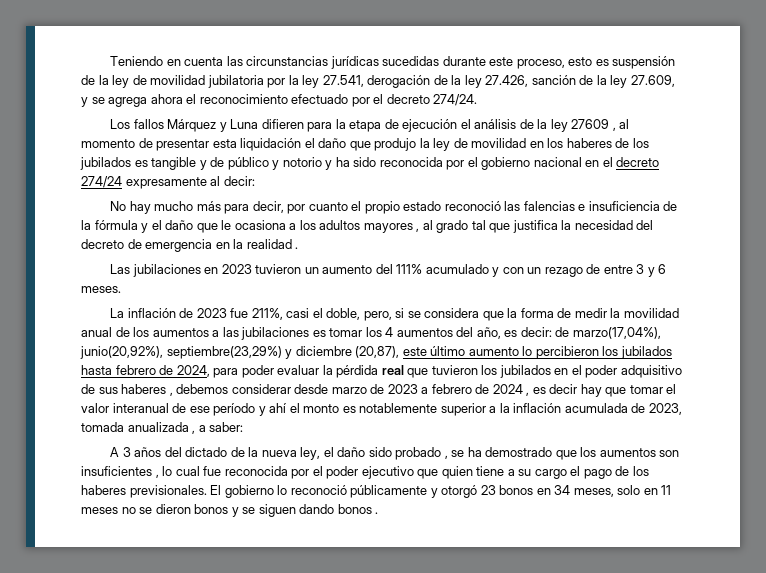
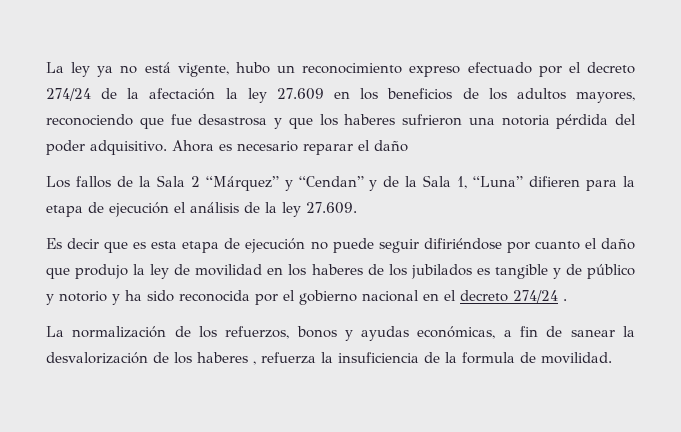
[110,56,676,69] [81,75,675,88] [81,94,478,107] [110,119,259,132] Teniendo en cuenta las circunstancias jurídicas sucedidas durante este proceso, esto es suspensión de la ley de movilidad jubilatoria por la ley 27.541, derogación de la ley 27.426, sanción de la ley 27.609, y se agrega ahora el reconocimiento efectuado por el decreto 274/24. // Los fallos Márquez y Luna -> [46,62,635,77] [46,88,635,103] [46,114,636,129] [46,140,408,155] [46,175,524,191] La ley ya no está vigente, hubo un reconocimiento expreso efectuado por el decreto 274/24 de la afectación la ley 27.609 en los beneficios de los adultos mayores, reconociendo que fue desastrosa y que los haberes sufrieron una notoria pérdida del poder adquisitivo. Ahora es necesario reparar el daño // Los fallos de la Sala 2 “Márquez” y “Cendan” y de la Sala 1, “Luna”
[571,119,630,131] [81,138,302,151] 27609 , al momento de presentar esta liquidación -> [306,202,357,214] [46,238,580,253] 27.609. // Es decir que es esta etapa de ejecución no puede seguir difiriéndose por cuanto
[125,176,255,189] [110,201,678,214] [81,220,654,233] [81,239,299,252] [110,264,667,277] [81,286,121,293] [110,308,679,321] [81,327,661,340] [80,346,672,359] [81,365,682,378] [81,384,677,397] [81,403,682,416] [81,422,244,434] [110,447,680,460] [81,466,649,479] [81,485,672,498] [81,504,379,517] expresamente al decir: // No hay mucho más para decir, por cuanto el propio estado reconoció las falencias e insuficiencia de la fórmula y el daño que le ocasiona a los adultos mayores , al grado tal que justifica la necesidad del decreto de emergencia en la realidad . // Las jubilaciones en 2023 tuvieron un aumento del 111% acumulado y con un rezago de entre 3 y 6 meses. // La inflación de 2023 fue 211%, casi el doble, pero, si se considera que la forma de medir la movilidad anual de los aumentos a las jubilaciones es tomar los 4 aumentos del año, es decir: de marzo(17,04%), junio(20,92%), septiembre(23,29%) y diciembre (20,87), este último aumento lo percibieron los jubilados hasta febrero de 2024, para poder evaluar la pérdida real que tuvieron los jubilados en el poder adquisitivo de sus haberes , debemos considerar desde marzo de 2023 a febrero de 2024 , es decir hay que tomar el valor interanual de ese período y ahí el monto es notablemente superior a la inflación acumulada de 2023, tomada anualizada , a saber: // A 3 años del dictado de la nueva ley, el daño sido probado , se ha demostrado que los aumentos son insuficientes , lo cual fue reconocida por el poder ejecutivo que quien tiene a su cargo el pago de los haberes previsionales. El gobierno lo reconoció públicamente y otorgó 23 bonos en 34 meses, solo en 11 meses no se dieron bonos y se siguen dando bonos . -> [563,299,567,301] [46,326,635,341] [46,352,612,365] . // La normalización de los refuerzos, bonos y ayudas económicas, a fin de sanear la desvalorización de los haberes , refuerza la insuficiencia de la formula de movilidad.

